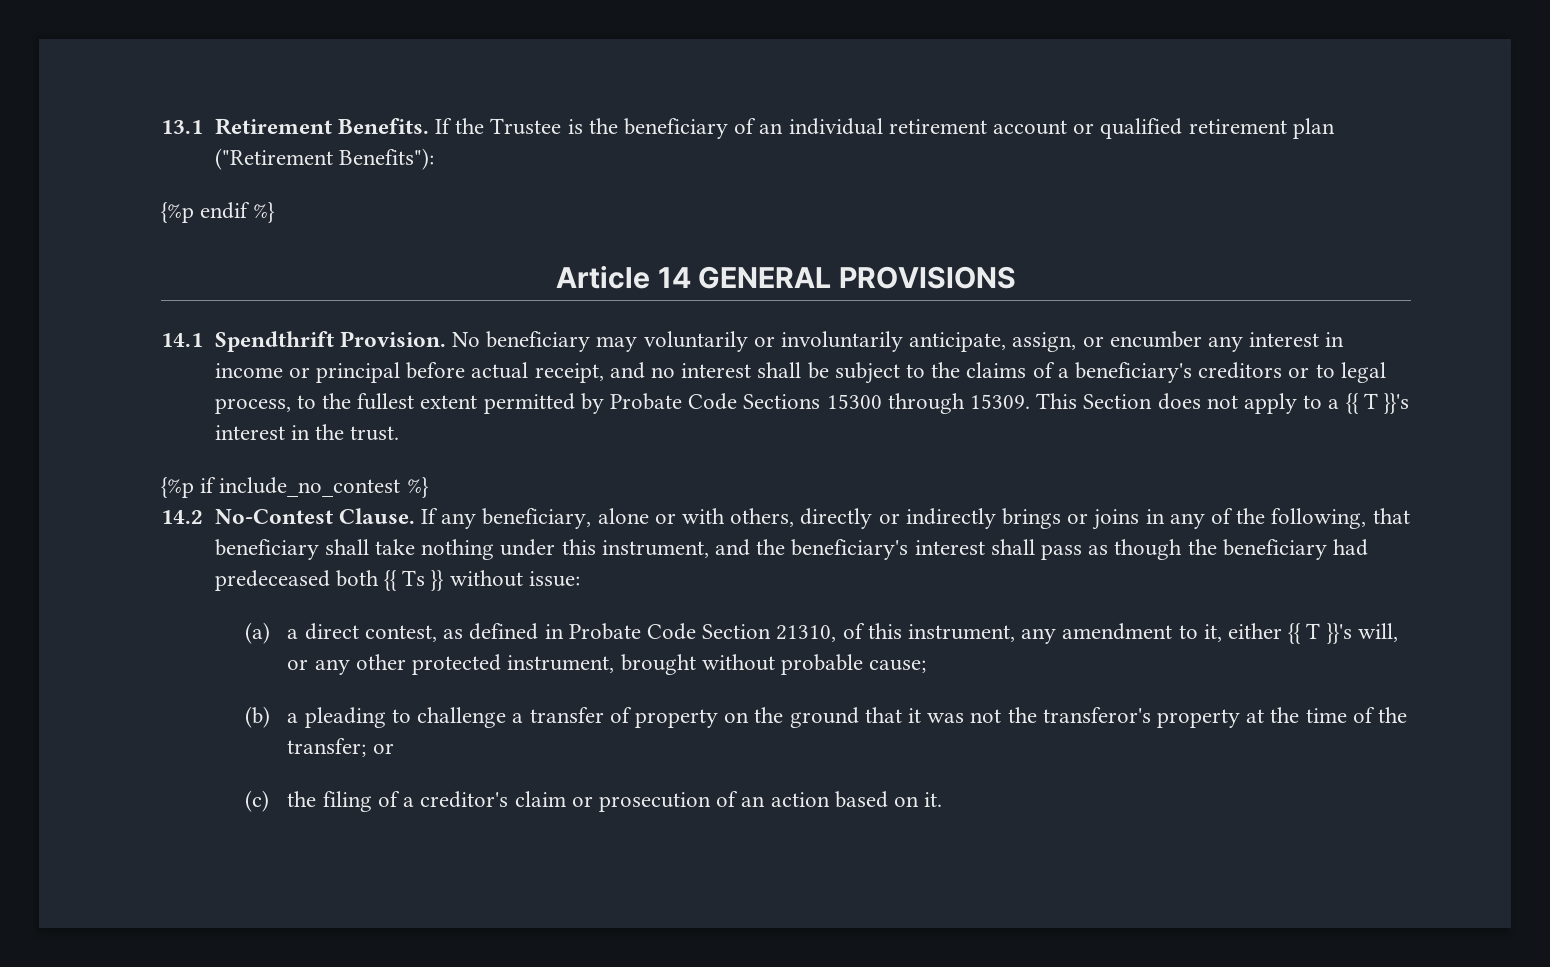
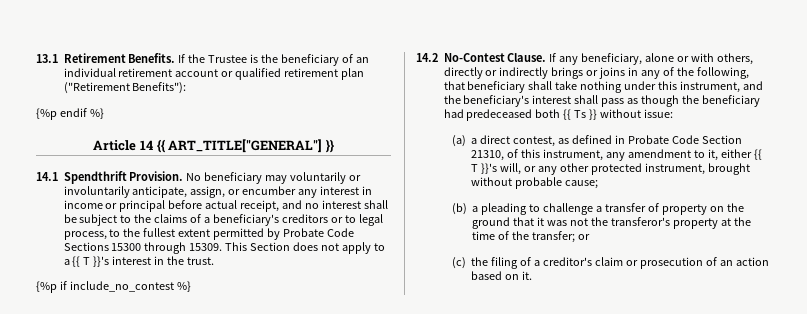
[698,266,1017,289] GENERAL PROVISIONS -> [156,139,334,153] {{ ART_TITLE["GENERAL"] }}

